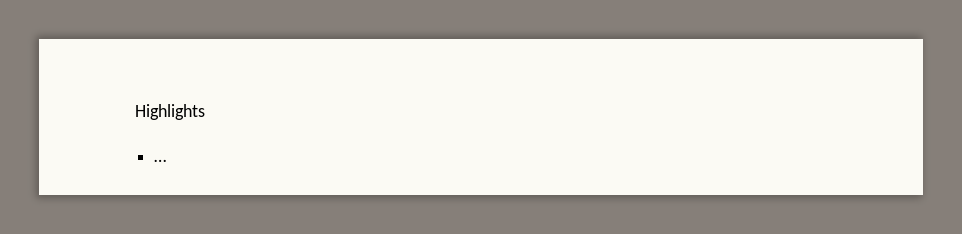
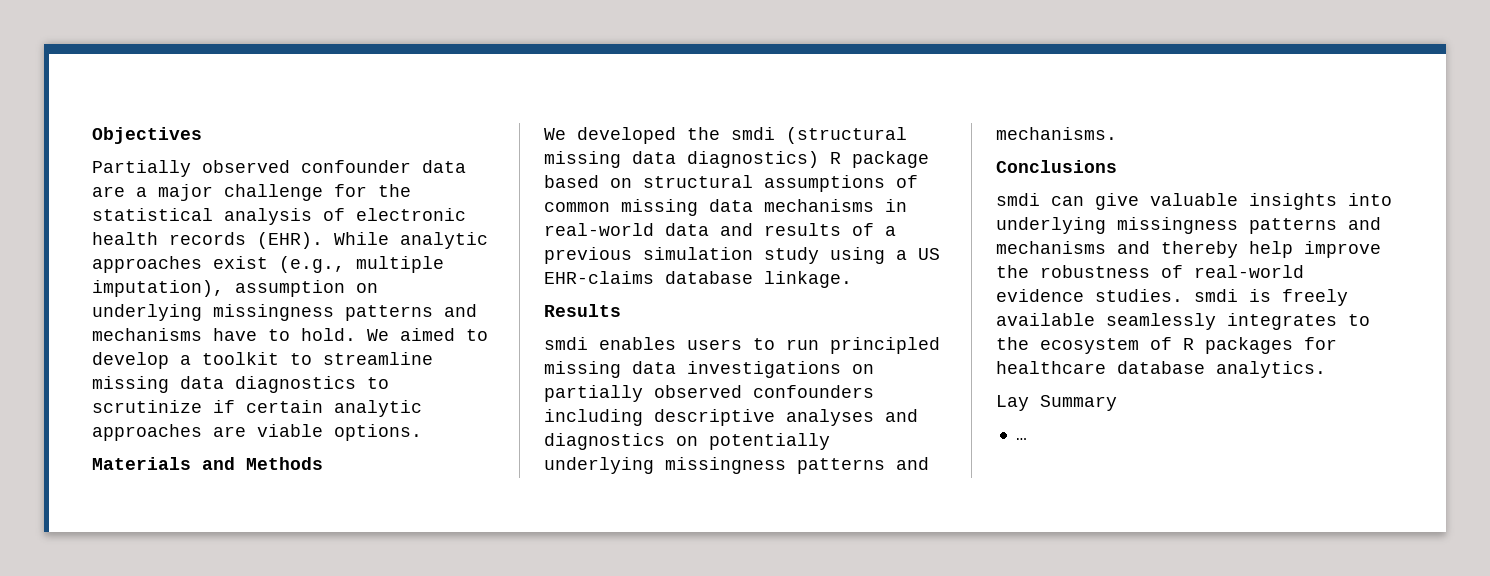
[135,104,205,120] Highlights -> [92,127,202,144] [92,160,466,177] [92,184,411,201] [92,208,466,225] [92,232,488,249] [92,256,444,273] [92,280,378,297] [92,304,477,321] [92,328,488,341] [92,352,433,369] [92,376,389,393] [92,400,422,417] [92,424,422,441] [92,457,323,470] [544,127,907,144] [544,151,929,168] [544,175,918,192] [544,199,907,216] [544,223,896,236] [544,247,940,264] [544,271,852,288] [544,304,621,317] [544,337,940,354] [544,361,874,378] [544,385,874,402] [544,409,918,426] [544,433,830,450] [544,457,929,474] [996,127,1117,140] [996,160,1117,173] [996,193,1392,210] [996,217,1381,234] [996,241,1381,258] [996,265,1304,278] [996,289,1348,306] [996,313,1370,330] [996,337,1337,354] [996,361,1326,378] [996,395,1117,411] Objectives // Partially observed confounder data are a major challenge for the statistical analysis of electronic health records (EHR). While analytic approaches exist (e.g., multiple imputation), assumption on underlying missingness patterns and mechanisms have to hold. We aimed to develop a toolkit to streamline missing data diagnostics to scrutinize if certain analytic approaches are viable options. // Materials and Methods // We developed the smdi (structural missing data diagnostics) R package based on structural assumptions of common missing data mechanisms in real-world data and results of a previous simulation study using a US EHR-claims database linkage. // Results // smdi enables users to run principled missing data investigations on partially observed confounders including descriptive analyses and diagnostics on potentially underlying missingness patterns and mechanisms. // Conclusions // smdi can give valuable insights into underlying missingness patterns and mechanisms and thereby help improve the robustness of real-world evidence studies. smdi is freely available seamlessly integrates to the ecosystem of R packages for healthcare database analytics. // Lay Summary

